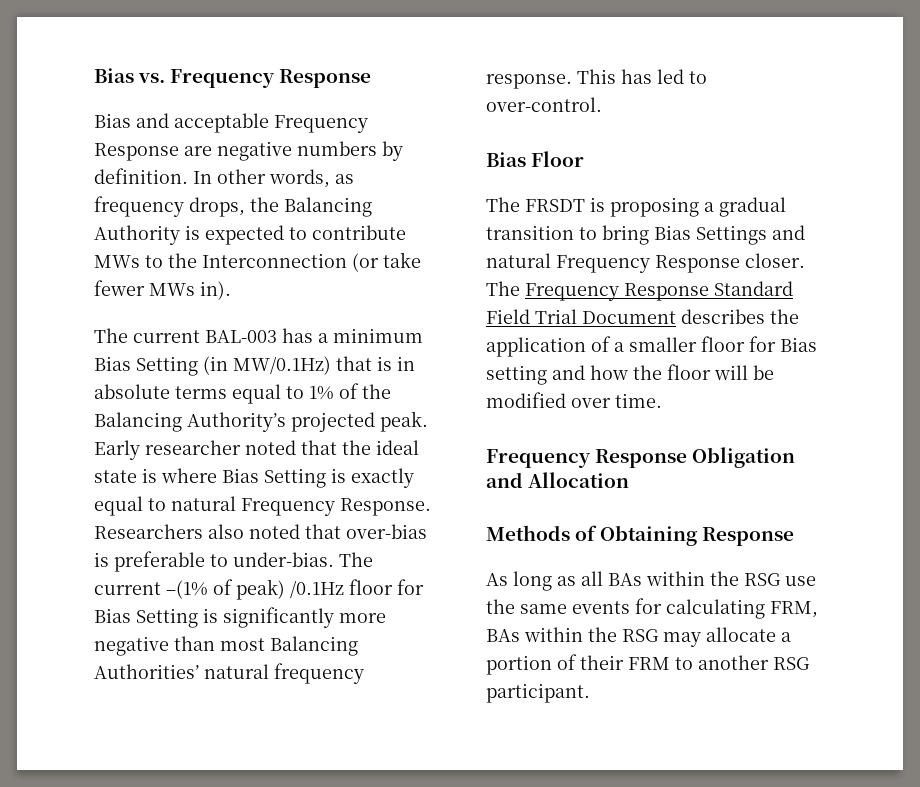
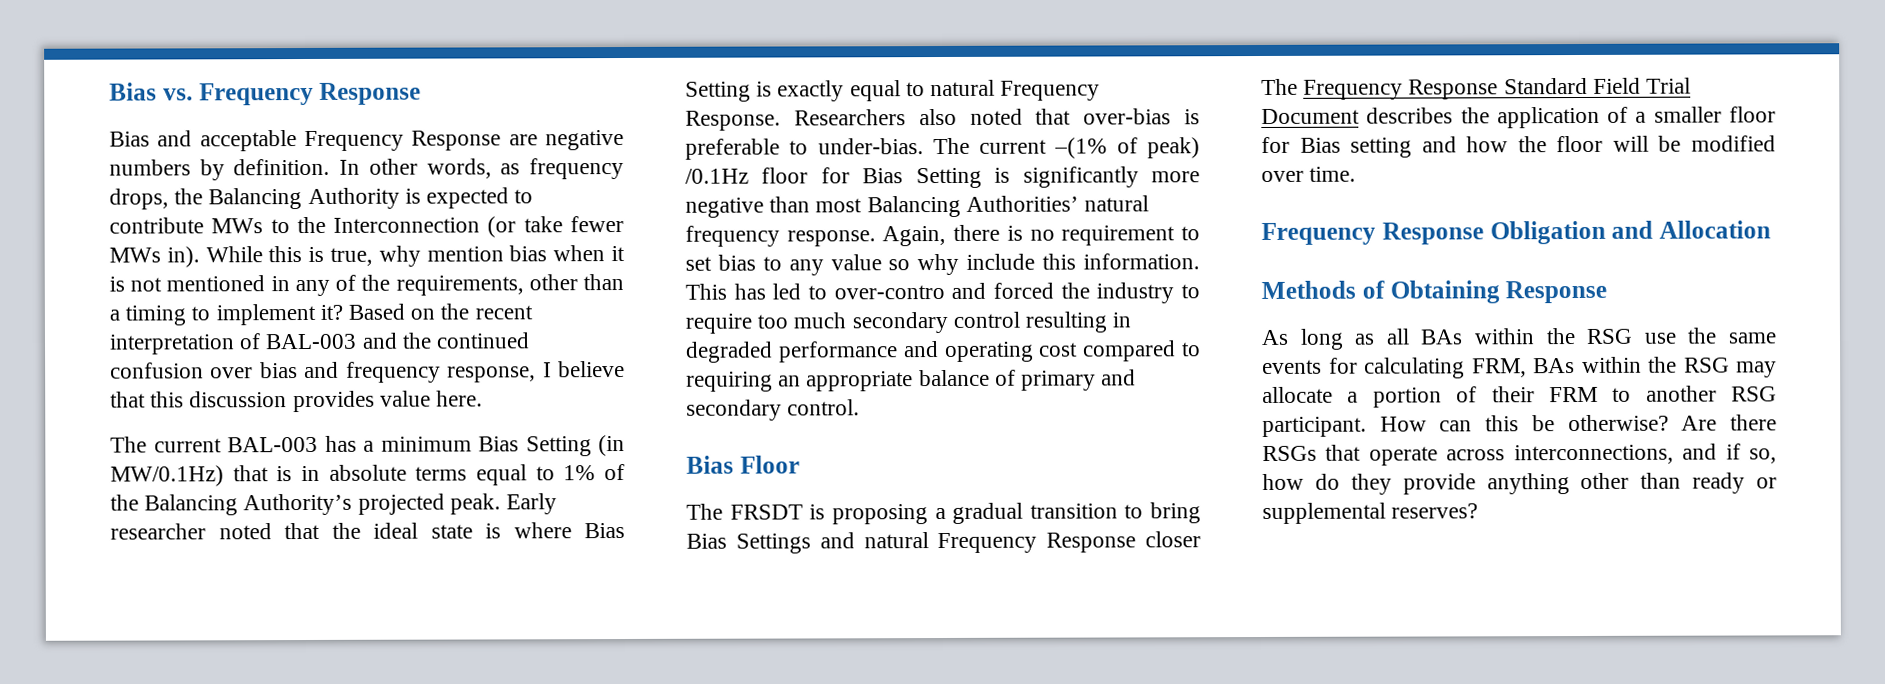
(231, 290) none -> [205,245,625,267] [109,274,624,297] [109,303,533,326] [109,332,531,355] [110,361,625,383] [110,390,484,413] While this is true, why mention bias when it is not mentioned in any of the requirements, other than a timing to implement it? Based on the recent interpretation of BAL-003 and the continued confusion over bias and frequency response, I believe that this discussion provides value here.
[577,69,707,84] [486,97,602,112] This has led to over-control. -> [882,224,1200,247] [685,253,1200,276] [685,282,1200,304] [685,311,1132,334] [685,340,1201,363] [686,369,1137,392] [686,399,861,421] Again, there is no requirement to set bias to any value so why include this information. This has led to over-contro and forced the industry to require too much secondary control resulting in degraded performance and operating cost compared to requiring an appropriate balance of primary and secondary control.
[745,253,805,268] closer. -> [1145,531,1201,548] closer
(590, 693) none -> [1379,414,1777,432] [1262,443,1777,466] [1262,472,1777,495] [1262,502,1479,524] How can this be otherwise? Are there RSGs that operate across interconnections, and if so, how do they provide anything other than ready or supplemental reserves?

